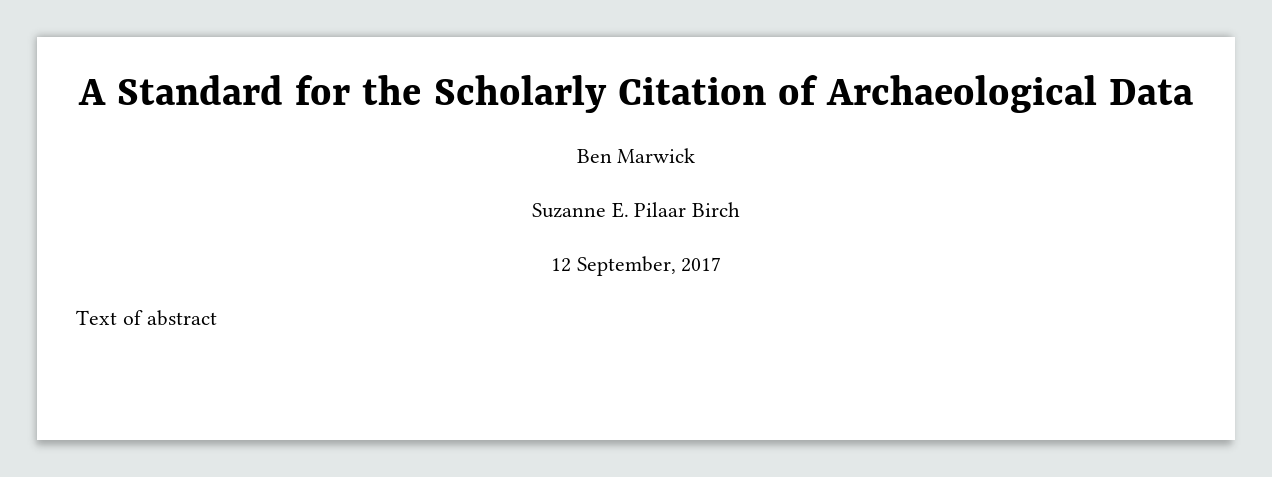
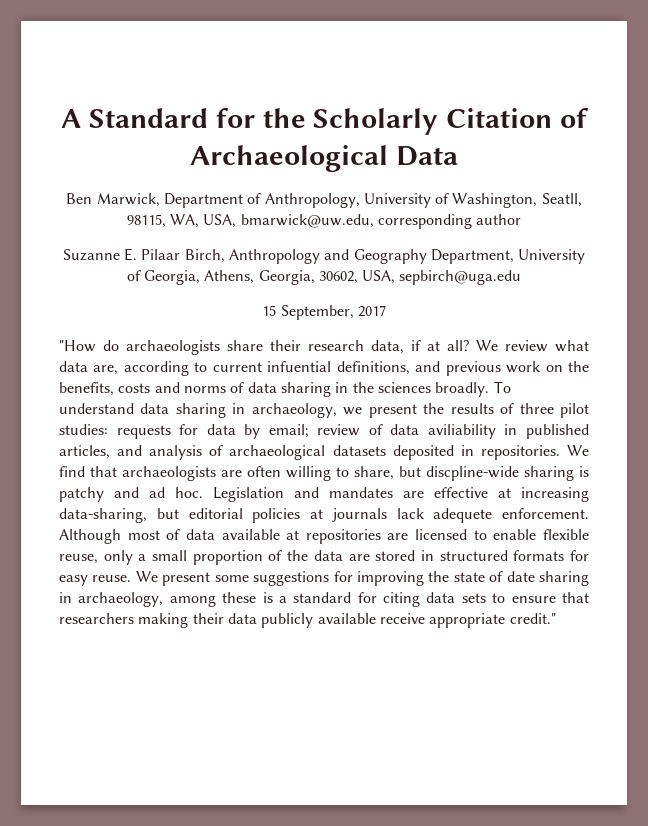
[617,148,696,163] [531,202,741,218] [550,256,722,276] [76,310,217,326] Marwick // Suzanne E. Pilaar Birch // 12 September, 2017 // Text of abstract -> [96,193,582,208] [126,214,522,229] [62,248,586,264] [126,270,522,285] [262,305,386,320] [59,340,589,355] [59,361,589,376] [59,381,511,397] [59,403,589,418] [59,424,590,439] [59,445,589,460] [59,466,589,481] [59,487,589,502] [59,508,589,523] [59,529,589,544] [59,550,589,565] [59,571,589,586] [59,592,589,607] [59,613,556,628] Marwick, Department of Anthropology, University of Washington, Seatll, 98115, WA, USA, bmarwick@uw.edu, corresponding author // Suzanne E. Pilaar Birch, Anthropology and Geography Department, University of Georgia, Athens, Georgia, 30602, USA, sepbirch@uga.edu // 15 September, 2017 // "How do archaeologists share their research data, if at all? We review what data are, according to current infuential definitions, and previous work on the benefits, costs and norms of data sharing in the sciences broadly. To understand data sharing in archaeology, we present the results of three pilot studies: requests for data by email; review of data aviliability in published articles, and analysis of archaeological datasets deposited in repositories. We find that archaeologists are often willing to share, but discpline-wide sharing is patchy and ad hoc. Legislation and mandates are effective at increasing data-sharing, but editorial policies at journals lack adequete enforcement. Although most of data available at repositories are licensed to enable flexible reuse, only a small proportion of the data are stored in structured formats for easy reuse. We present some suggestions for improving the state of date sharing in archaeology, among these is a standard for citing data sets to ensure that researchers making their data publicly available receive appropriate credit."

